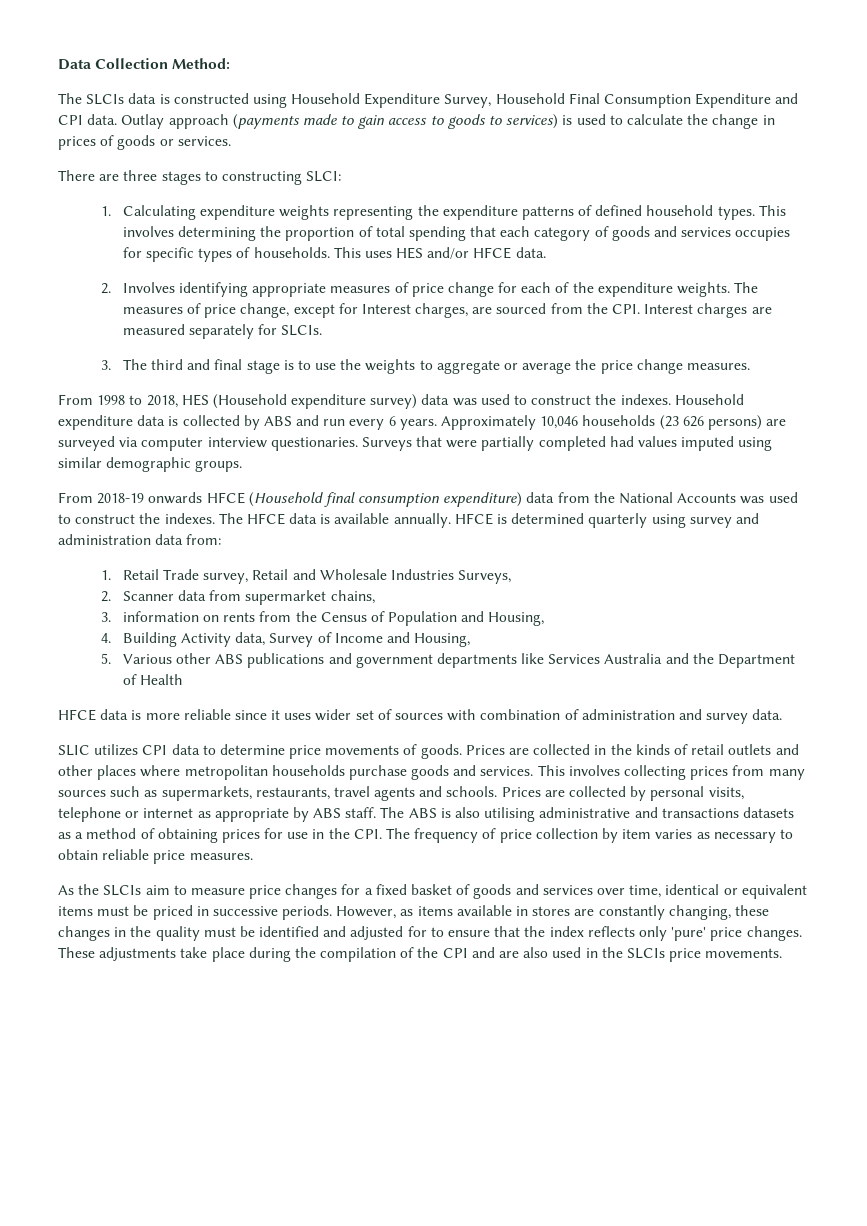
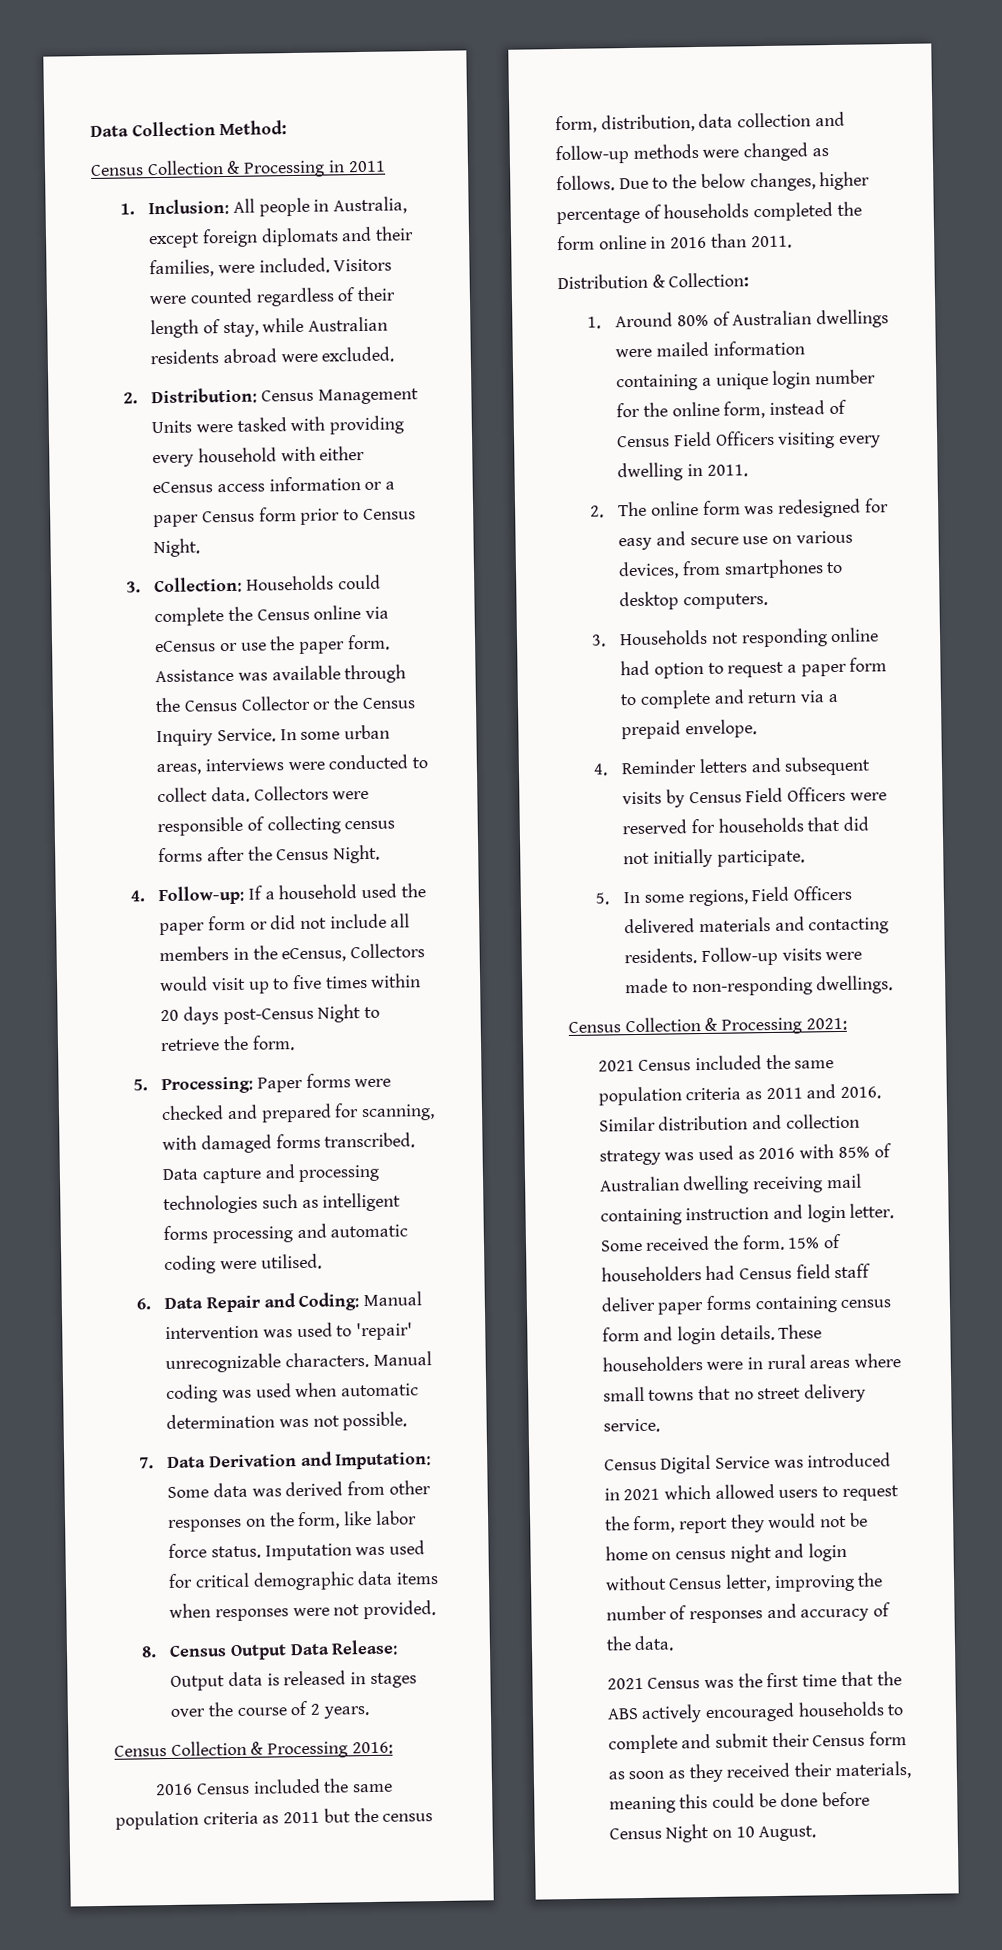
[58,93,799,108] [58,114,775,129] [58,135,231,150] [58,170,342,185] [101,205,786,220] [122,226,791,241] [122,247,546,262] [101,282,759,297] [122,303,772,318] [122,324,323,339] [101,359,750,374] [58,394,744,409] [58,415,787,430] [58,436,773,451] [58,457,243,472] [58,492,798,507] [58,513,759,528] [58,534,222,545] [101,569,512,584] [101,590,375,605] [101,611,545,626] [101,632,471,647] [101,653,795,668] [122,674,183,685] [58,709,783,724] [58,744,799,759] [58,765,805,780] [58,786,744,801] [58,807,794,822] [58,828,793,843] [58,849,253,864] [58,884,807,899] [58,905,769,920] [58,926,802,941] [58,947,783,962] The SLCIs data is constructed using Household Expenditure Survey, Household Final Consumption Expenditure and CPI data. Outlay approach (payments made to gain access to goods to services) is used to calculate the change in prices of goods or services. // There are three stages to constructing SLCI: // 1. Calculating expenditure weights representing the expenditure patterns of defined household types. This involves determining the proportion of total spending that each category of goods and services occupies for specific types of households. This uses HES and/or HFCE data. // 2. Involves identifying appropriate measures of price change for each of the expenditure weights. The measures of price change, except for Interest charges, are sourced from the CPI. Interest charges are measured separately for SLCIs. // 3. The third and final stage is to use the weights to aggregate or average the price change measures. // From 1998 to 2018, HES (Household expenditure survey) data was used to construct the indexes. Household expenditure data is collected by ABS and run every 6 years. Approximately 10,046 households (23 626 persons) are surveyed via computer interview questionaries. Surveys that were partially completed had values imputed using similar demographic groups. // From 2018-19 onwards HFCE (Household final consumption expenditure) data from the National Accounts was used to construct the indexes. The HFCE data is available annually. HFCE is determined quarterly using survey and administration data from: // 1. Retail Trade survey, Retail and Wholesale Industries Surveys, // 2. Scanner data from supermarket chains, // 3. information on rents from the Census of Population and Housing, // 4. Building Activity data, Survey of Income and Housing, // 5. Various other ABS publications and government departments like Services Australia and the Department of Health // HFCE data is more reliable since it uses wider set of sources with combination of administration and survey data. // SLIC utilizes CPI data to determine price movements of goods. Prices are collected in the kinds of retail outlets and other places where metropolitan households purchase goods and services. This involves collecting prices from many sources such as supermarkets, restaurants, travel agents and schools. Prices are collected by personal visits, telephone or internet as appropriate by ABS staff. The ABS is also utilising administrative and transactions datasets as a method of obtaining prices for use in the CPI. The frequency of price collection by item varies as necessary to obtain reliable price measures. // As the SLCIs aim to measure price changes for a fixed basket of goods and services over time, identical or equivalent items must be priced in successive periods. However, as items available in stores are constantly changing, these changes in the quality must be identified and adjusted for to ensure that the index reflects only 'pure' price changes. These adjustments take place during the compilation of the CPI and are also used in the SLCIs price movements. -> [90,160,386,178] [119,196,407,217] [148,226,414,249] [149,257,393,278] [149,286,395,307] [150,316,388,339] [150,346,395,365] [122,387,419,405] [151,415,404,435] [152,445,366,468] [152,476,395,494] [153,506,416,528] [153,538,201,558] [125,574,381,594] [154,605,389,627] [155,634,390,654] [155,664,407,684] [155,695,416,713] [156,724,390,747] [156,754,428,776] [157,785,370,803] [157,815,396,837] [158,844,380,864] [129,883,426,906] [159,913,411,936] [159,943,425,963] [159,973,422,994] [160,1004,380,1025] [160,1035,295,1052] [132,1073,392,1095] [161,1103,435,1123] [162,1132,416,1154] [162,1164,381,1184] [163,1192,402,1215] [163,1223,409,1244] [164,1253,322,1275] [135,1291,422,1313] [165,1322,413,1341] [165,1351,432,1374] [166,1382,419,1404] [166,1411,408,1431] [138,1451,432,1470] [167,1480,431,1499] [168,1510,417,1532] [168,1540,425,1561] [168,1570,439,1591] [169,1600,436,1622] [140,1639,399,1661] [170,1670,417,1691] [170,1700,370,1719] [114,1740,393,1759] [155,1778,394,1796] [115,1807,434,1830] [555,111,845,134] [555,142,829,165] [556,171,871,192] [556,201,862,225] [557,233,792,251] [557,272,750,290] [586,309,889,329] [615,340,805,358] [616,369,876,392] [616,399,847,419] [617,430,881,449] [617,462,748,482] [589,498,889,518] [618,530,853,551] [618,559,844,580] [619,591,768,611] [590,627,880,648] [620,657,888,679] [620,689,838,709] [621,719,757,740] [592,756,872,776] [622,786,887,808] [622,816,869,835] [623,848,805,868] [594,885,852,907] [624,916,890,935] [624,946,863,967] [625,975,894,997] [568,1017,847,1035] [597,1054,835,1072] [597,1084,882,1106] [598,1113,860,1132] [598,1143,892,1166] [599,1173,862,1195] [599,1203,895,1226] [599,1233,843,1252] [600,1263,872,1282] [600,1295,892,1315] [601,1324,823,1345] [601,1353,902,1372] [602,1383,867,1403] [602,1418,660,1433] [603,1452,892,1474] [603,1483,899,1502] [604,1512,868,1534] [604,1542,848,1563] [604,1572,884,1593] [605,1602,892,1624] [605,1635,675,1652] [606,1671,902,1690] [606,1701,905,1723] [607,1731,908,1754] [607,1761,911,1783] [608,1791,871,1814] [608,1823,817,1843] Census Collection & Processing in 2011 // 1. Inclusion: All people in Australia, except foreign diplomats and their families, were included. Visitors were counted regardless of their length of stay, while Australian residents abroad were excluded. // 2. Distribution: Census Management Units were tasked with providing every household with either eCensus access information or a paper Census form prior to Census Night. // 3. Collection: Households could complete the Census online via eCensus or use the paper form. Assistance was available through the Census Collector or the Census Inquiry Service. In some urban areas, interviews were conducted to collect data. Collectors were responsible of collecting census forms after the Census Night. // 4. Follow-up: If a household used the paper form or did not include all members in the eCensus, Collectors would visit up to five times within 20 days post-Census Night to retrieve the form. // 5. Processing: Paper forms were checked and prepared for scanning, with damaged forms transcribed. Data capture and processing technologies such as intelligent forms processing and automatic coding were utilised. // 6. Data Repair and Coding: Manual intervention was used to 'repair' unrecognizable characters. Manual coding was used when automatic determination was not possible. // 7. Data Derivation and Imputation: Some data was derived from other responses on the form, like labor force status. Imputation was used for critical demographic data items when responses were not provided. // 8. Census Output Data Release: Output data is released in stages over the course of 2 years. // Census Collection & Processing 2016: // 2016 Census included the same population criteria as 2011 but the census form, distribution, data collection and follow-up methods were changed as follows. Due to the below changes, higher percentage of households completed the form online in 2016 than 2011. // Distribution & Collection: // 1. Around 80% of Australian dwellings were mailed information containing a unique login number for the online form, instead of Census Field Officers visiting every dwelling in 2011. // 2. The online form was redesigned for easy and secure use on various devices, from smartphones to desktop computers. // 3. Households not responding online had option to request a paper form to complete and return via a prepaid envelope. // 4. Reminder letters and subsequent visits by Census Field Officers were reserved for households that did not initially participate. // 5. In some regions, Field Officers delivered materials and contacting residents. Follow-up visits were made to non-responding dwellings. // Census Collection & Processing 2021: // 2021 Census included the same population criteria as 2011 and 2016. Similar distribution and collection strategy was used as 2016 with 85% of Australian dwelling receiving mail containing instruction and login letter. Some received the form. 15% of householders had Census field staff deliver paper forms containing census form and login details. These householders were in rural areas where small towns that no street delivery service. // Census Digital Service was introduced in 2021 which allowed users to request the form, report they would not be home on census night and login without Census letter, improving the number of responses and accuracy of the data. // 2021 Census was the first time that the ABS actively encouraged households to complete and submit their Census form as soon as they received their materials, meaning this could be done before Census Night on 10 August.

